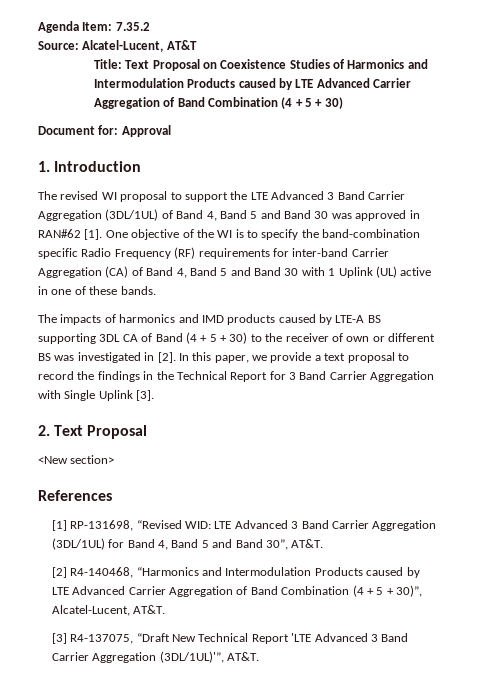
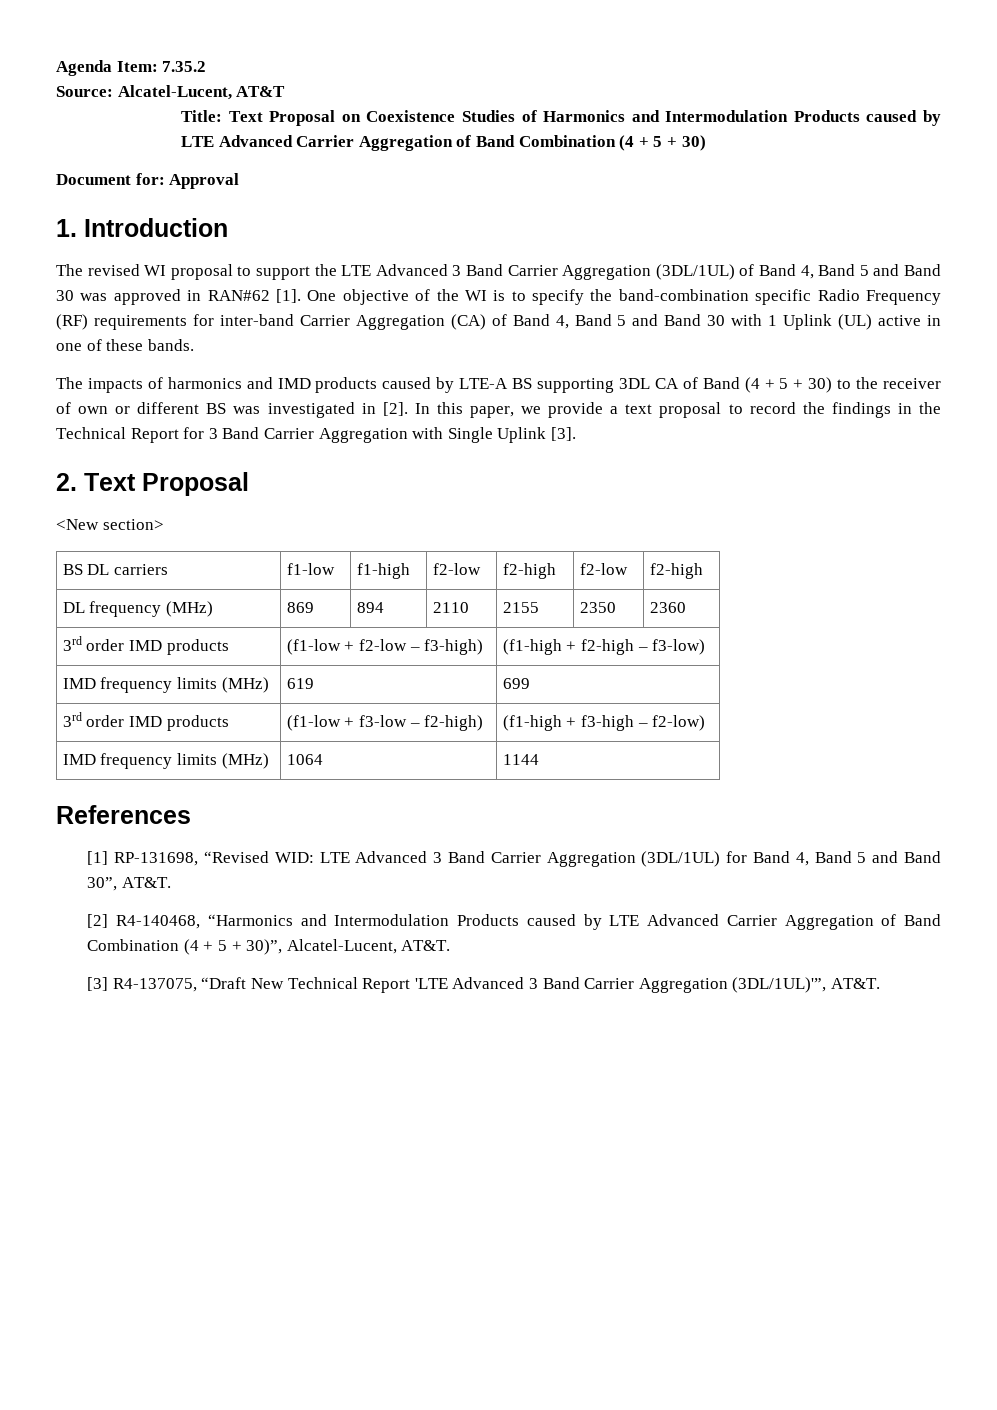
(115, 459) none -> [62,564,169,575] [286,563,335,575] [356,563,410,579] [432,563,481,575] [502,563,556,579] [579,563,628,575] [649,563,703,579] [62,601,214,617] [286,602,314,613] [356,602,384,613] [432,602,469,613] [502,602,539,613] [579,602,616,613] [649,602,686,613] [62,636,229,655] [286,639,484,655] [502,639,706,655] [62,677,269,693] [286,678,314,689] [502,678,530,689] [62,712,229,731] [286,715,484,731] [502,715,706,731] [62,753,269,769] [286,754,323,765] [502,754,539,765] // BS DL carriers | f1-low | f1-high | f2-low | f2-high | f2-low | f2-high // DL frequency (MHz) | 869 | 894 | 2110 | 2155 | 2350 | 2360 // 3rd order IMD products | (f1-low + f2-low – f3-high) | (f1-high + f2-high – f3-low) // IMD frequency limits (MHz) | 619 | 699 // 3rd order IMD products | (f1-low + f3-low – f2-high) | (f1-high + f3-high – f2-low) // IMD frequency limits (MHz) | 1064 | 1144

